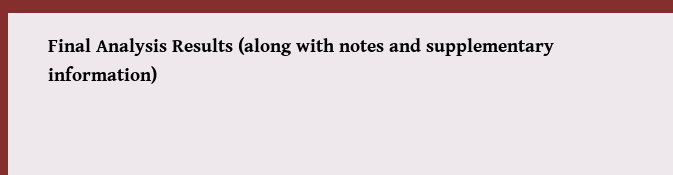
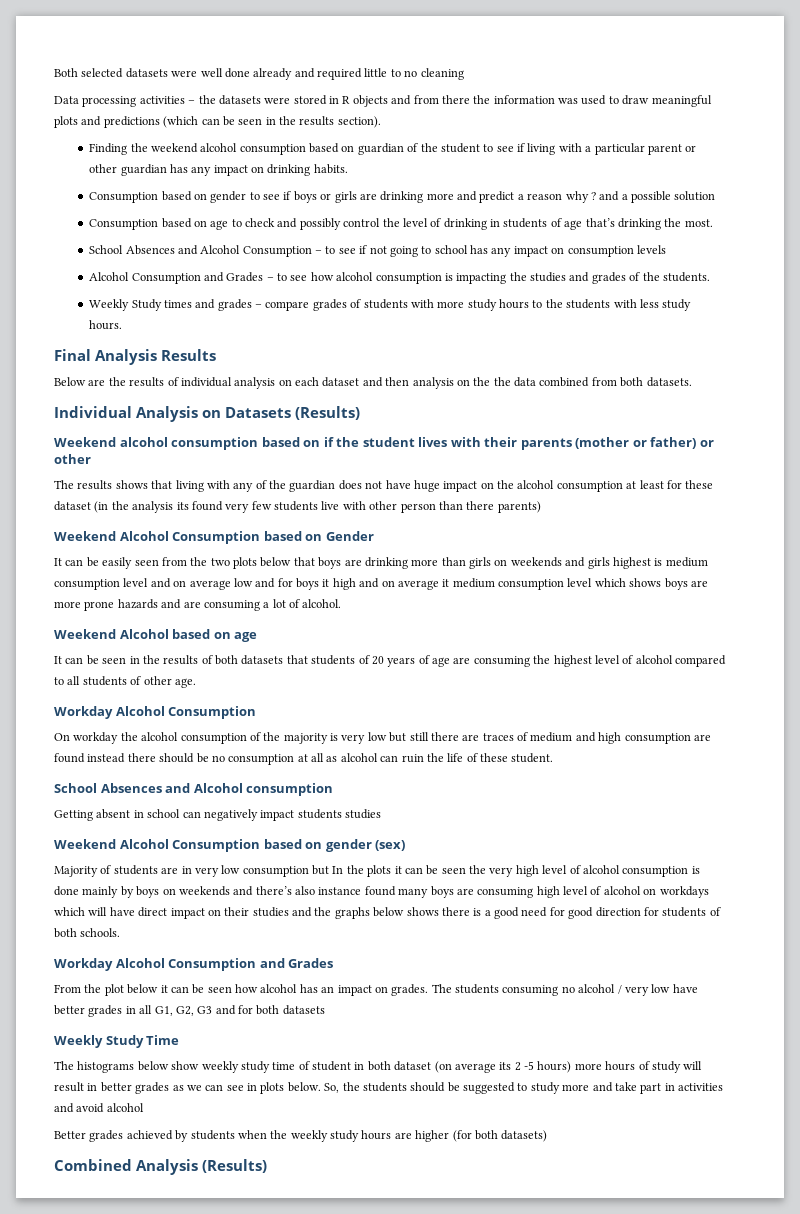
[48,37,554,56] [48,66,157,84] Final Analysis Results (along with notes and supplementary information) -> [54,68,464,80] [54,95,712,107] [54,116,381,128] [89,143,697,155] [89,164,348,176] [89,191,716,203] [89,218,713,230] [89,245,666,257] [89,272,710,284] [89,299,692,311] [89,320,123,330] [54,349,216,365] [54,377,692,389] [54,406,360,422] [54,437,714,450] [54,454,91,464] [54,480,714,492] [54,501,541,513] [54,531,374,544] [54,557,708,569] [54,578,708,590] [54,599,342,611] [54,629,258,642] [54,655,726,667] [54,676,196,688] [54,706,257,719] [54,732,711,744] [54,753,554,765] [54,783,334,796] [54,809,381,821] [54,839,406,852] [54,865,700,877] [54,886,709,898] [54,907,721,919] [54,928,121,938] [54,958,334,971] [54,984,698,996] [54,1005,325,1017] [54,1035,180,1048] [54,1061,703,1073] [54,1082,723,1094] [54,1103,144,1113] [54,1130,548,1142] [54,1159,267,1175] Both selected datasets were well done already and required little to no cleaning // Data processing activities – the datasets were stored in R objects and from there the information was used to draw meaningful plots and predictions (which can be seen in the results section). // Finding the weekend alcohol consumption based on guardian of the student to see if living with a particular parent or other guardian has any impact on drinking habits. // Consumption based on gender to see if boys or girls are drinking more and predict a reason why ? and a possible solution // Consumption based on age to check and possibly control the level of drinking in students of age that’s drinking the most. // School Absences and Alcohol Consumption – to see if not going to school has any impact on consumption levels // Alcohol Consumption and Grades – to see how alcohol consumption is impacting the studies and grades of the students. // Weekly Study times and grades – compare grades of students with more study hours to the students with less study hours. // Final Analysis Results // Below are the results of individual analysis on each dataset and then analysis on the the data combined from both datasets. // Individual Analysis on Datasets (Results) // Weekend alcohol consumption based on if the student lives with their parents (mother or father) or other // The results shows that living with any of the guardian does not have huge impact on the alcohol consumption at least for these dataset (in the analysis its found very few students live with other person than there parents) // Weekend Alcohol Consumption based on Gender // It can be easily seen from the two plots below that boys are drinking more than girls on weekends and girls highest is medium consumption level and on average low and for boys it high and on average it medium consumption level which shows boys are more prone hazards and are consuming a lot of alcohol. // Weekend Alcohol based on age // It can be seen in the results of both datasets that students of 20 years of age are consuming the highest level of alcohol compared to all students of other age. // Workday Alcohol Consumption // On workday the alcohol consumption of the majority is very low but still there are traces of medium and high consumption are found instead there should be no consumption at all as alcohol can ruin the life of these student. // School Absences and Alcohol consumption // Getting absent in school can negatively impact students studies // Weekend Alcohol Consumption based on gender (sex) // Majority of students are in very low consumption but In the plots it can be seen the very high level of alcohol consumption is done mainly by boys on weekends and there’s also instance found many boys are consuming high level of alcohol on workdays which will have direct impact on their studies and the graphs below shows there is a good need for good direction for students of both schools. // Workday Alcohol Consumption and Grades // From the plot below it can be seen how alcohol has an impact on grades. The students consuming no alcohol / very low have better grades in all G1, G2, G3 and for both datasets // Weekly Study Time // The histograms below show weekly study time of student in both dataset (on average its 2 -5 hours) more hours of study will result in better grades as we can see in plots below. So, the students should be suggested to study more and take part in activities and avoid alcohol // Better grades achieved by students when the weekly study hours are higher (for both datasets) // Combined Analysis (Results)

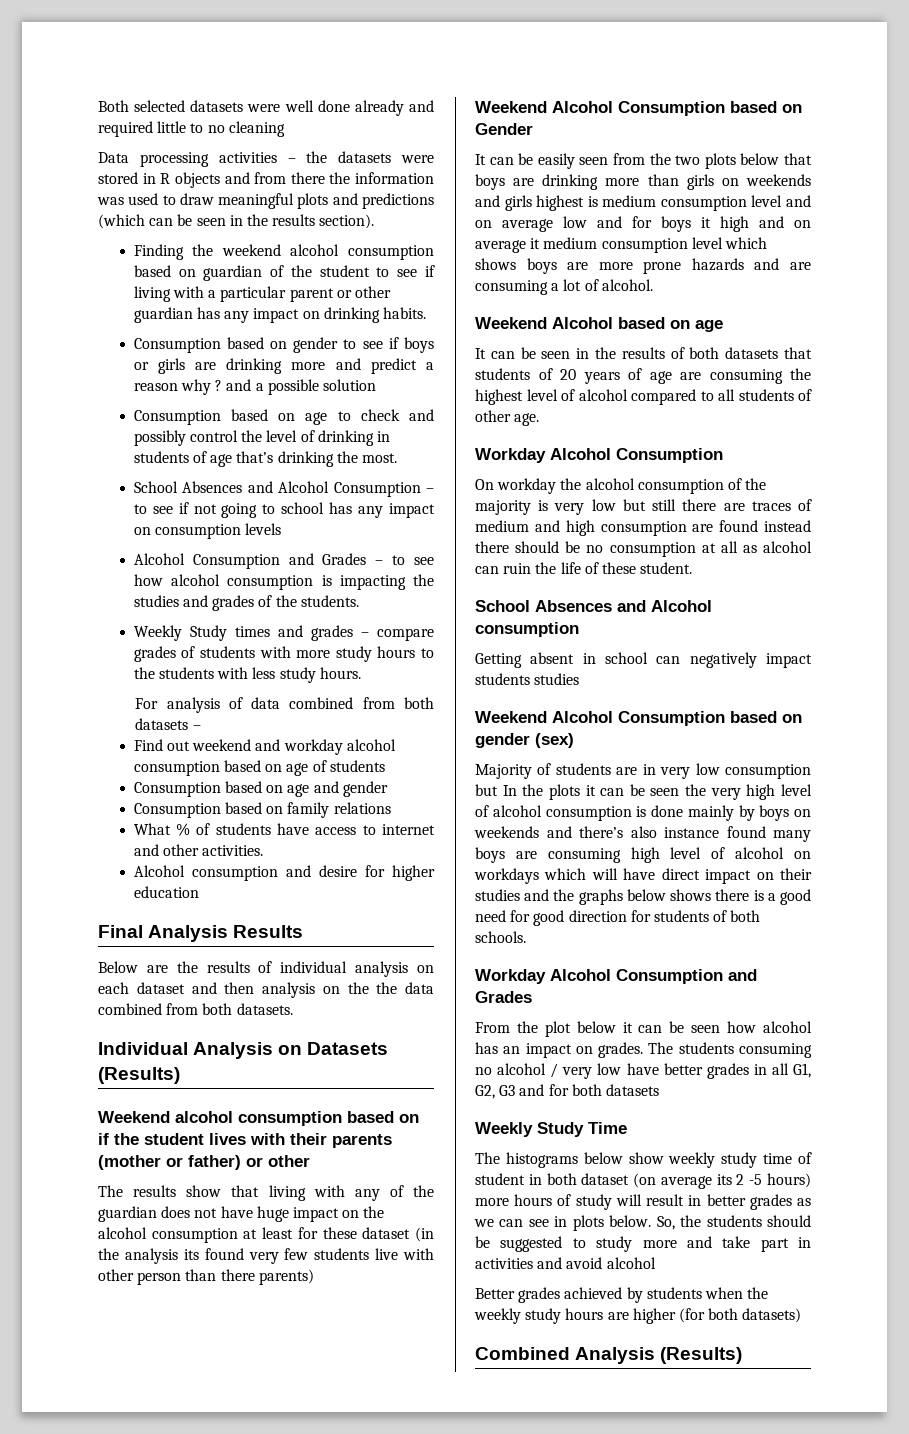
(123, 325) none -> [135,697,434,713] [135,718,201,730] [133,739,396,755] [133,760,385,776] [133,781,388,797] [133,802,391,818] [133,823,435,836] [133,844,264,856] [133,865,436,881] [133,886,199,898] // For analysis of data combined from both datasets – // Find out weekend and workday alcohol consumption based on age of students // Consumption based on age and gender // Consumption based on family relations // What % of students have access to internet and other activities. // Alcohol consumption and desire for higher education
[115,480,148,489] shows -> [186,1185,222,1197] show

